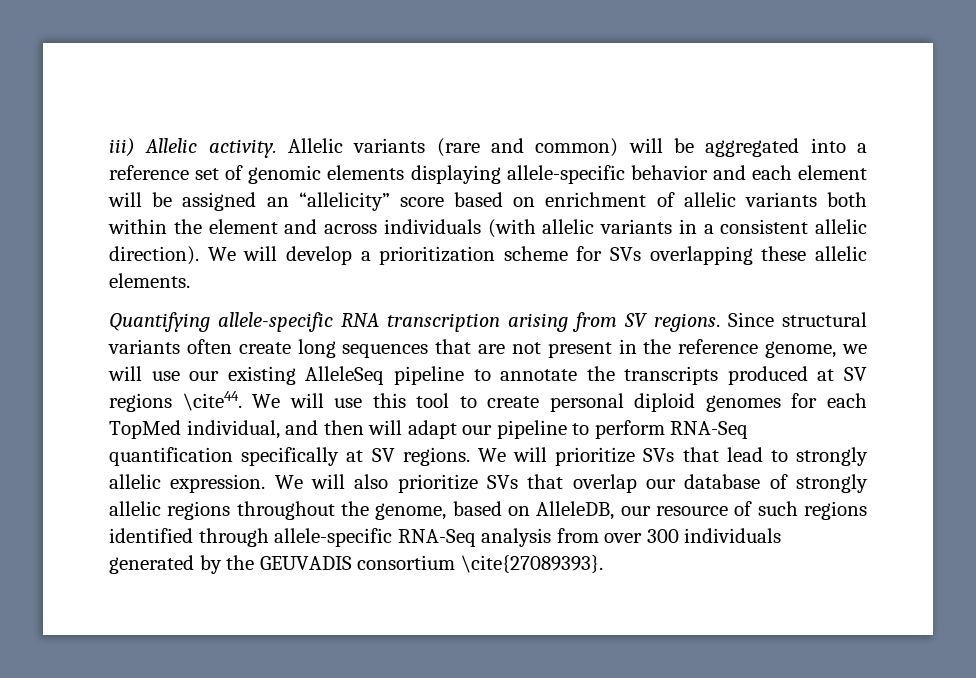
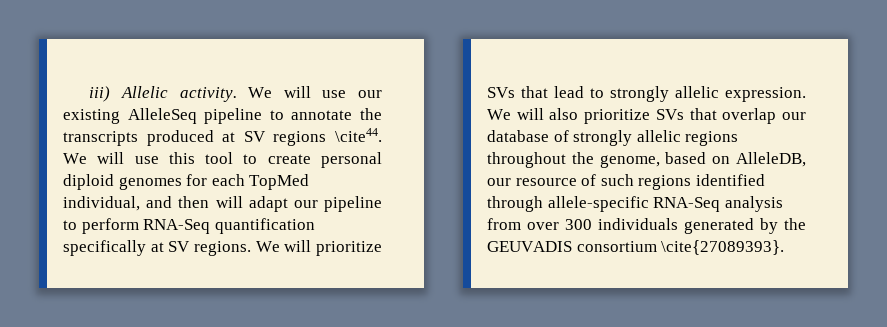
[288,138,868,157] [109,165,868,184] [108,192,867,211] [108,219,867,238] [109,246,867,265] [109,273,190,288] [109,312,867,332] [108,339,867,358] Allelic variants (rare and common) will be aggregated into a reference set of genomic elements displaying allele-specific behavior and each element will be assigned an “allelicity” score based on enrichment of allelic variants both within the element and across individuals (with allelic variants in a consistent allelic direction). We will develop a prioritization scheme for SVs overlapping these allelic elements. // Quantifying allele-specific RNA transcription arising from SV regions. Since structural variants often create long sequences that are not present in the reference genome, we -> [248,87,273,98] We

